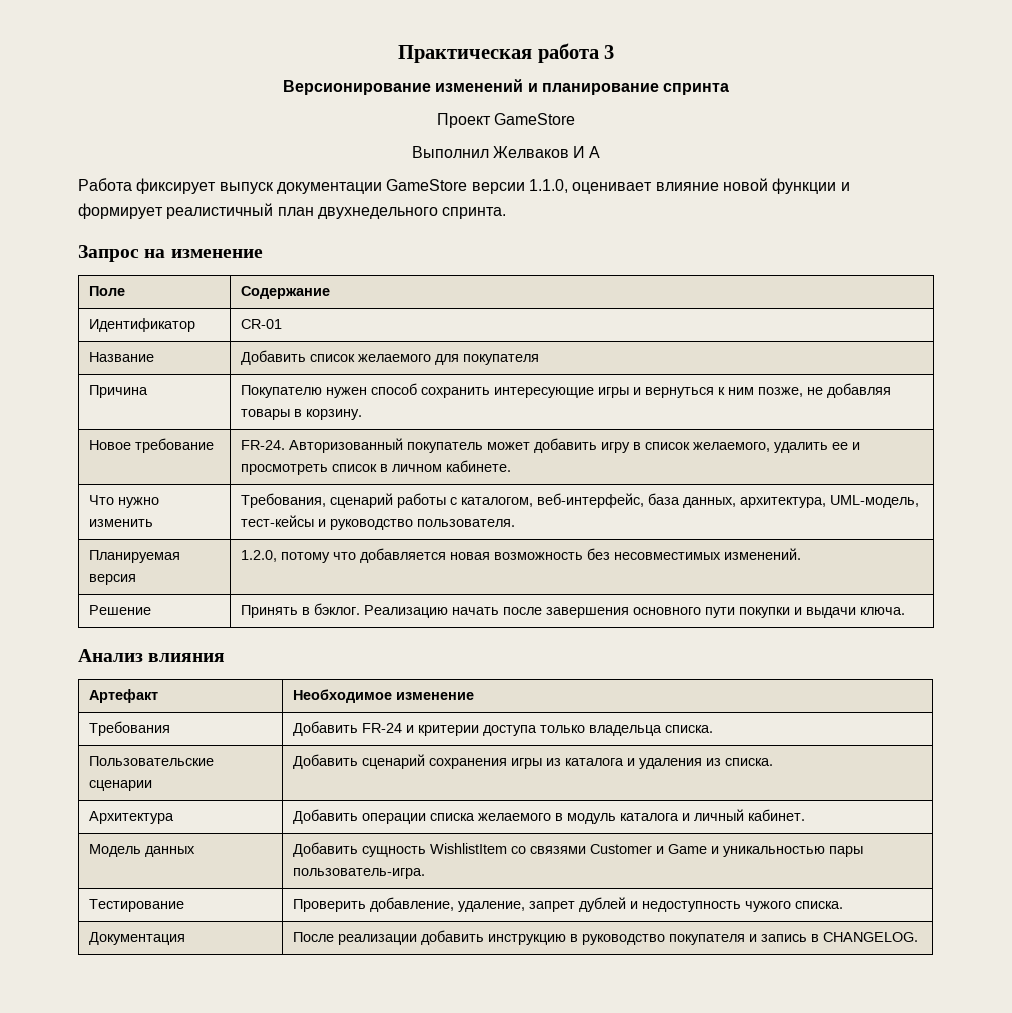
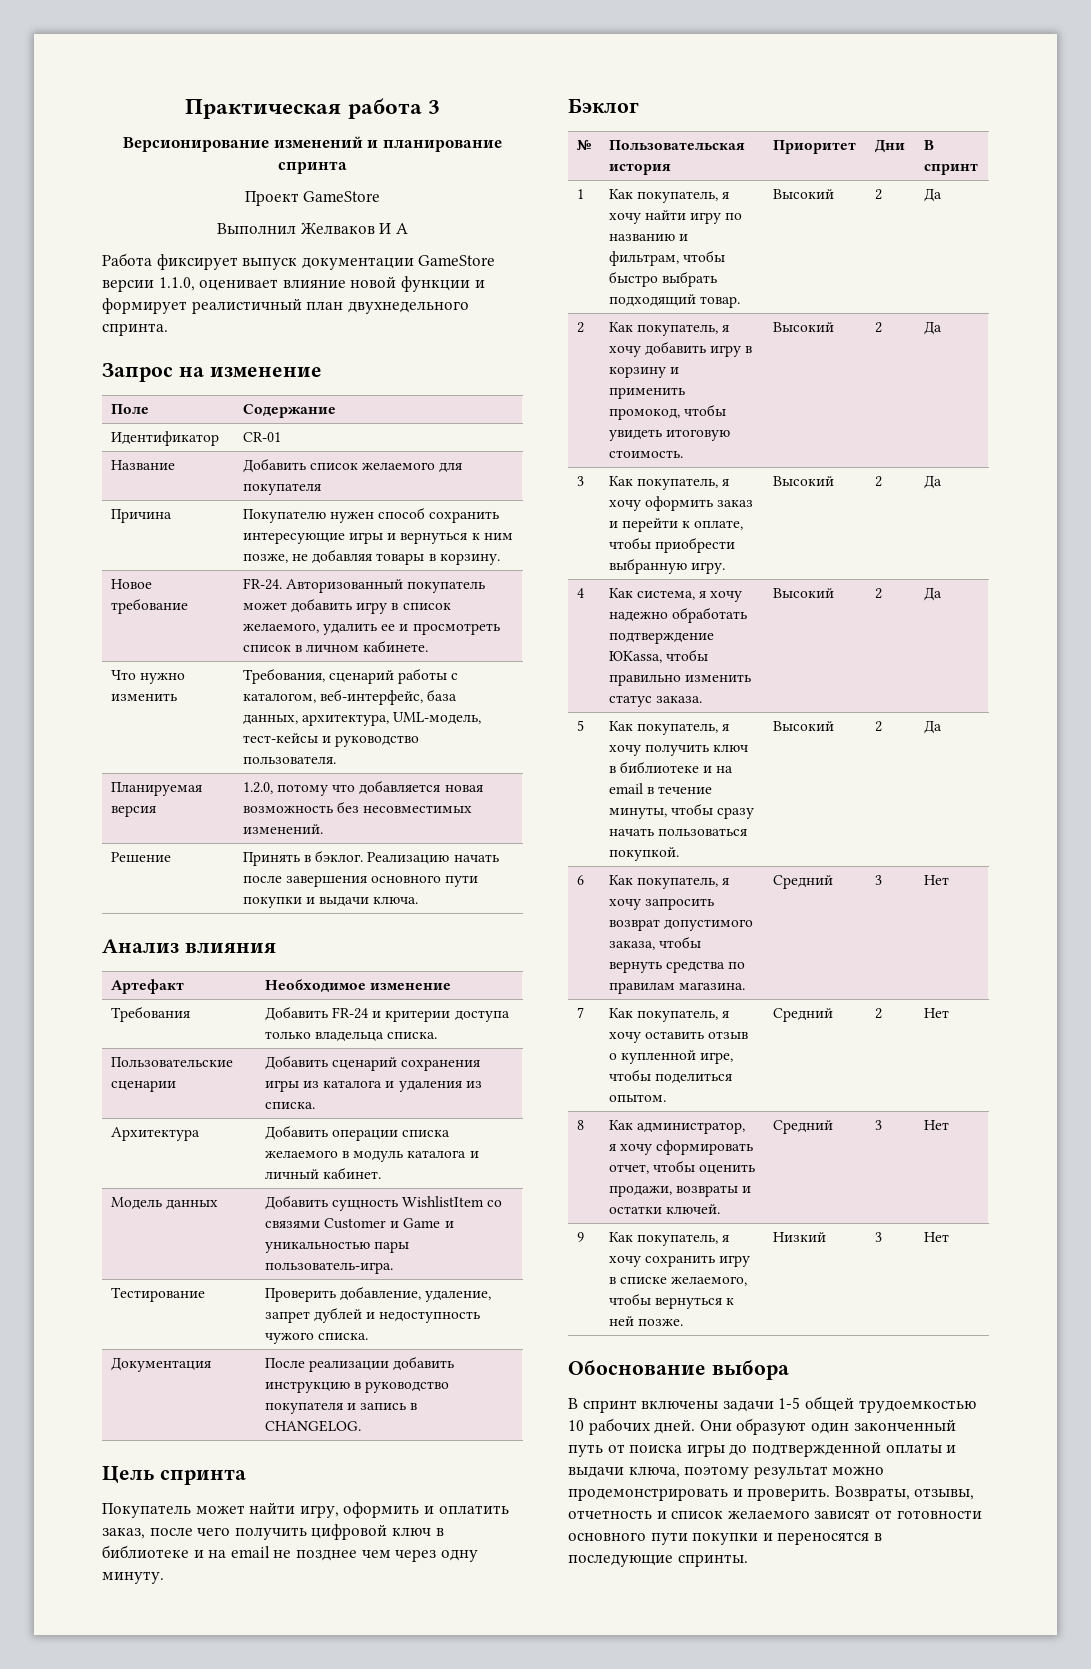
(918, 937) none -> [102,1466,246,1485] [102,1502,509,1518] [102,1524,444,1540] [102,1545,478,1562] [102,1571,164,1584] [568,98,639,113] [575,140,591,150] [608,140,745,150] [608,163,671,175] [772,140,856,154] [874,140,905,153] [923,140,934,150] [923,163,978,175] [576,189,584,199] [608,189,730,203] [608,210,743,224] [608,234,689,241] [608,250,726,266] [608,271,718,287] [608,294,741,308] [772,189,834,199] [874,189,882,200] [923,188,942,202] [576,322,584,333] [608,322,730,336] [608,341,753,357] [608,366,680,378] [608,387,685,399] [608,404,727,420] [608,429,731,441] [608,450,683,458] [772,322,834,332] [874,322,882,333] [923,321,942,335] [576,476,584,486] [608,476,730,490] [608,496,754,511] [608,518,744,532] [608,537,736,553] [608,558,726,574] [772,476,834,486] [874,476,882,487] [923,475,942,489] [576,588,584,598] [608,588,743,602] [608,607,748,623] [608,632,714,644] [608,649,709,663] [608,674,752,686] [608,695,703,707] [772,588,834,598] [874,588,882,599] [923,587,942,601] [576,720,584,731] [608,721,730,735] [608,744,749,756] [608,761,734,773] [608,783,713,794] [608,803,755,819] [608,828,748,836] [608,847,679,861] [772,721,834,731] [874,721,882,732] [923,720,942,734] [576,875,584,885] [608,875,730,889] [608,898,715,910] [608,919,754,931] [608,936,702,950] [608,961,746,973] [608,982,746,994] [772,875,833,889] [874,875,882,885] [923,875,949,885] [576,1007,584,1018] [608,1008,730,1022] [608,1031,749,1043] [608,1050,734,1064] [608,1069,733,1084] [608,1094,666,1102] [772,1008,833,1022] [874,1008,882,1019] [923,1008,949,1018] [576,1120,584,1130] [608,1120,746,1134] [608,1140,754,1155] [608,1160,756,1175] [608,1185,752,1197] [608,1204,721,1214] [772,1120,833,1134] [874,1120,882,1130] [923,1120,949,1130] [576,1232,584,1242] [608,1232,730,1246] [608,1255,751,1267] [608,1276,748,1286] [608,1293,735,1309] [608,1316,684,1326] [772,1232,826,1242] [874,1232,882,1242] [923,1232,949,1242] [568,1360,789,1380] [568,1396,976,1413] [568,1418,956,1435] [568,1441,957,1457] [568,1466,885,1479] [568,1486,975,1501] [568,1510,982,1519] [568,1532,882,1545] [568,1554,748,1567] // Цель спринта // Покупатель может найти игру, оформить и оплатить заказ, после чего получить цифровой ключ в библиотеке и на email не позднее чем через одну минуту. // Бэклог // № | Пользовательская история | Приоритет | Дни | В спринт // 1 | Как покупатель, я хочу найти игру по названию и фильтрам, чтобы быстро выбрать подходящий товар. | Высокий | 2 | Да // 2 | Как покупатель, я хочу добавить игру в корзину и применить промокод, чтобы увидеть итоговую стоимость. | Высокий | 2 | Да // 3 | Как покупатель, я хочу оформить заказ и перейти к оплате, чтобы приобрести выбранную игру. | Высокий | 2 | Да // 4 | Как система, я хочу надежно обработать подтверждение ЮKassa, чтобы правильно изменить статус заказа. | Высокий | 2 | Да // 5 | Как покупатель, я хочу получить ключ в библиотеке и на email в течение минуты, чтобы сразу начать пользоваться покупкой. | Высокий | 2 | Да // 6 | Как покупатель, я хочу запросить возврат допустимого заказа, чтобы вернуть средства по правилам магазина. | Средний | 3 | Нет // 7 | Как покупатель, я хочу оставить отзыв о купленной игре, чтобы поделиться опытом. | Средний | 2 | Нет // 8 | Как администратор, я хочу сформировать отчет, чтобы оценить продажи, возвраты и остатки ключей. | Средний | 3 | Нет // 9 | Как покупатель, я хочу сохранить игру в списке желаемого, чтобы вернуться к ней позже. | Низкий | 3 | Нет // Обоснование выбора // В спринт включены задачи 1-5 общей трудоемкостью 10 рабочих дней. Они образуют один законченный путь от поиска игры до подтвержденной оплаты и выдачи ключа, поэтому результат можно продемонстрировать и проверить. Возвраты, отзывы, отчетность и список желаемого зависят от готовности основного пути покупки и переносятся в последующие спринты.

